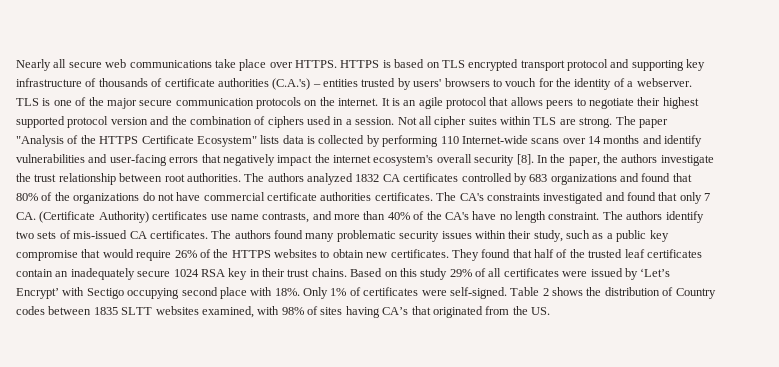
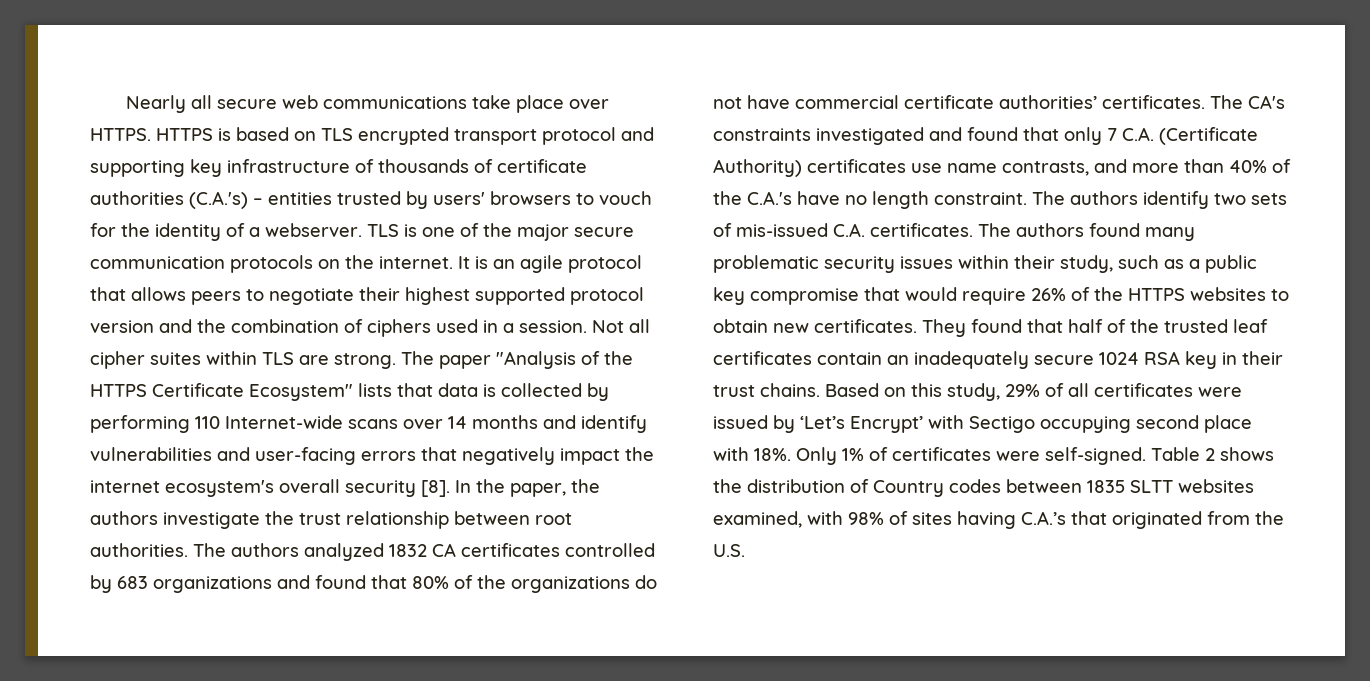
(280, 139) none -> [397,383,433,397] that
[320,192,372,201] authorities -> [999,95,1097,109] authorities’
[16,212,36,220] CA. -> [1122,127,1154,141] C.A.
[444,212,469,220] CA's -> [747,191,792,205] C.A.'s
[129,231,147,239] CA -> [833,223,865,237] C.A.
[420,268,448,280] study -> [947,383,1000,401] study,
[382,307,409,315] CA’s -> [1021,511,1066,525] C.A.’s
[531,307,550,315] US. -> [713,544,745,557] U.S.

